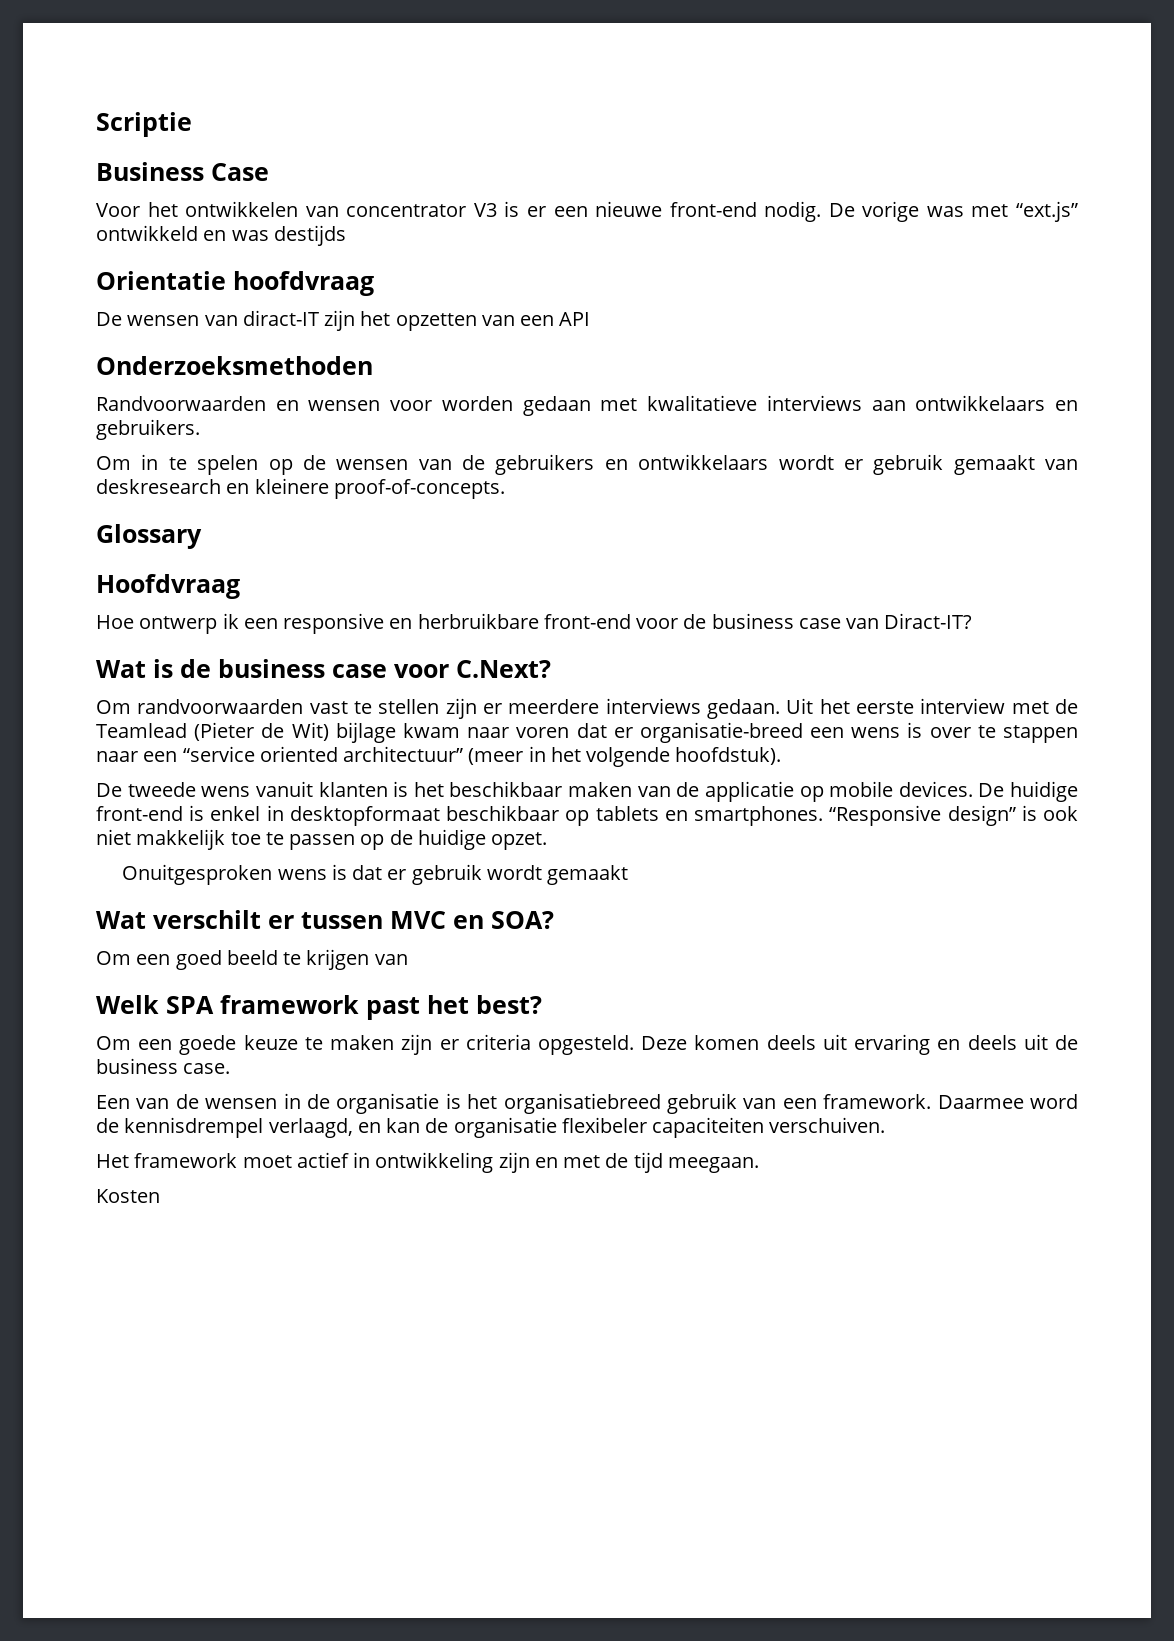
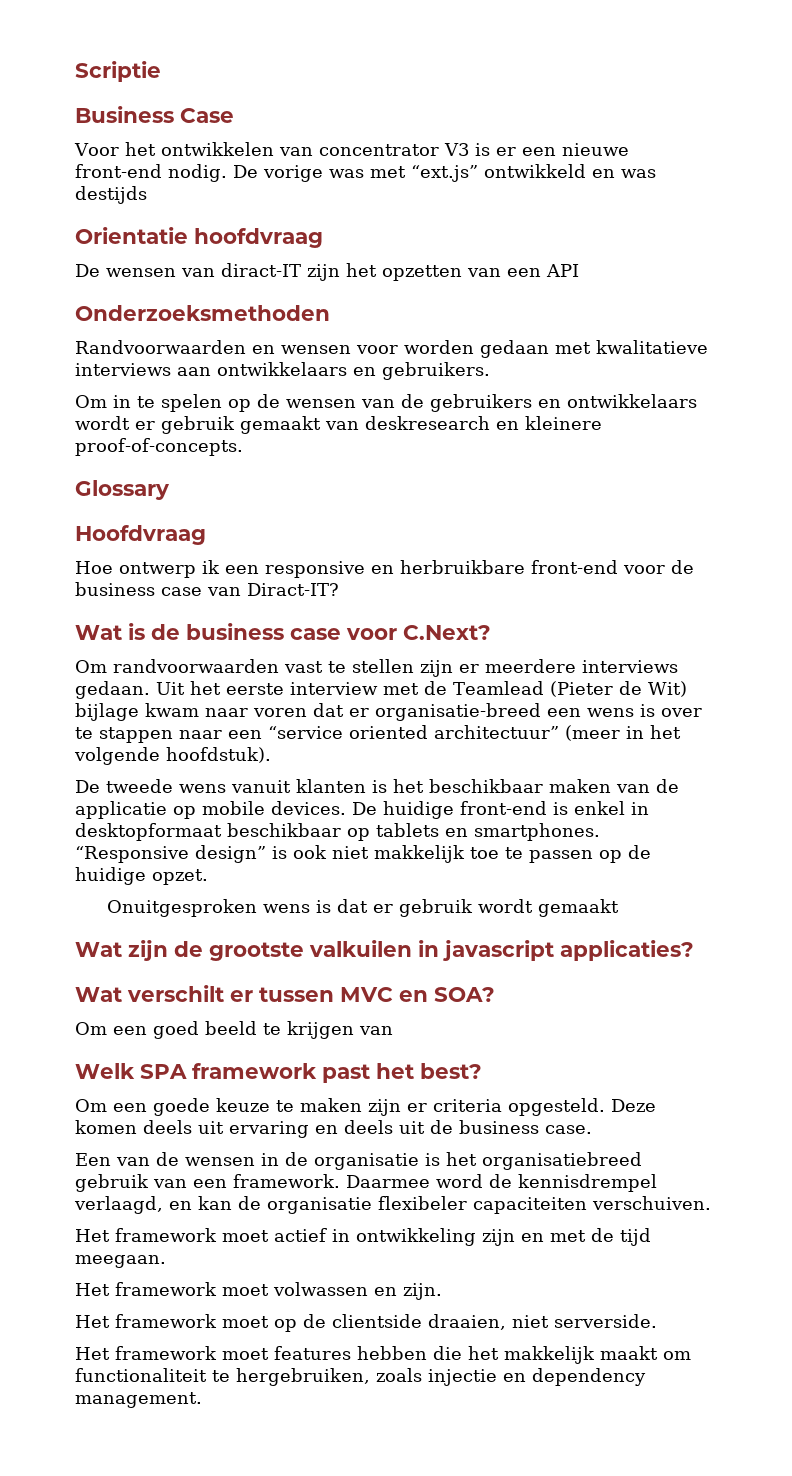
(629, 875) none -> [75,940,694,961] // Wat zijn de grootste valkuilen in javascript applicaties?
[96,1189,160,1203] Kosten -> [75,1282,442,1300] [75,1314,657,1332] [75,1346,691,1364] [75,1368,646,1386] [75,1392,202,1408] Het framework moet volwassen en zijn. // Het framework moet op de clientside draaien, niet serverside. // Het framework moet features hebben die het makkelijk maakt om functionaliteit te hergebruiken, zoals injectie en dependency management.

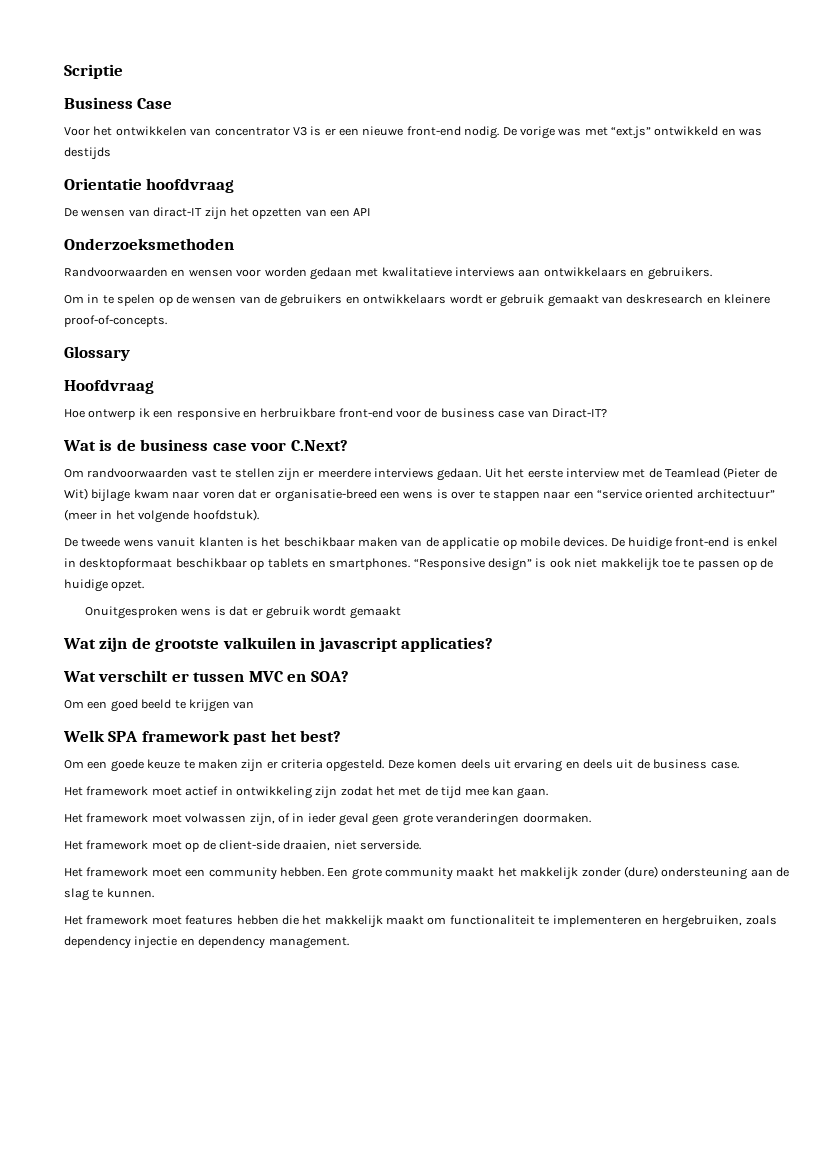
[75,1152,642,1170] [75,1174,657,1192] [74,1196,711,1214] // Een van de wensen in de organisatie is het organisatiebreed gebruik van een framework. Daarmee word de kennisdrempel verlaagd, en kan de organisatie flexibeler capaciteiten verschuiven. -> (739, 765) none
[521,1233,544,1242] en -> [340,786,395,796] zodat het
[75,1255,166,1268] meegaan. -> [464,786,549,799] mee kan gaan.
[374,1283,442,1300] en zijn. -> [249,813,591,826] zijn, of in ieder geval geen grote veranderingen doormaken.
[332,1314,422,1328] clientside -> [218,840,280,850] client-side
(657, 1321) none -> [64,866,789,880] [64,888,154,901] // Het framework moet een community hebben. Een grote community maakt het makkelijk zonder (dure) ondersteuning aan de slag te kunnen.
(230, 1376) none -> [552,915,659,927] implementeren en
(422, 1375) none -> [64,936,131,949] dependency

